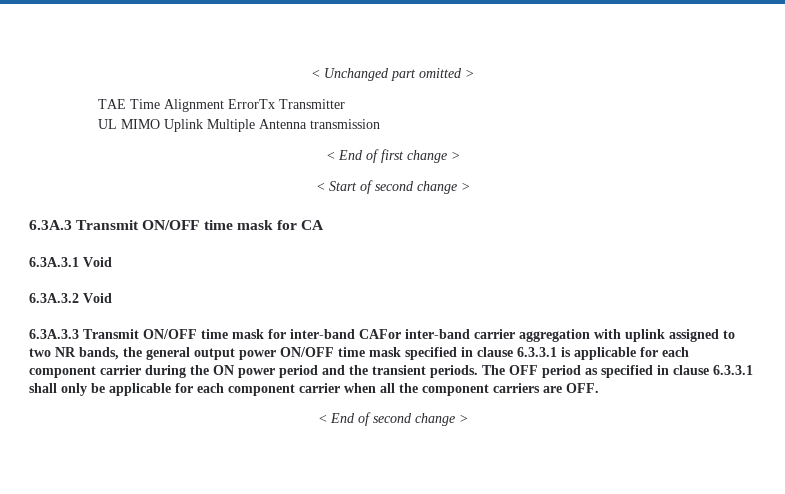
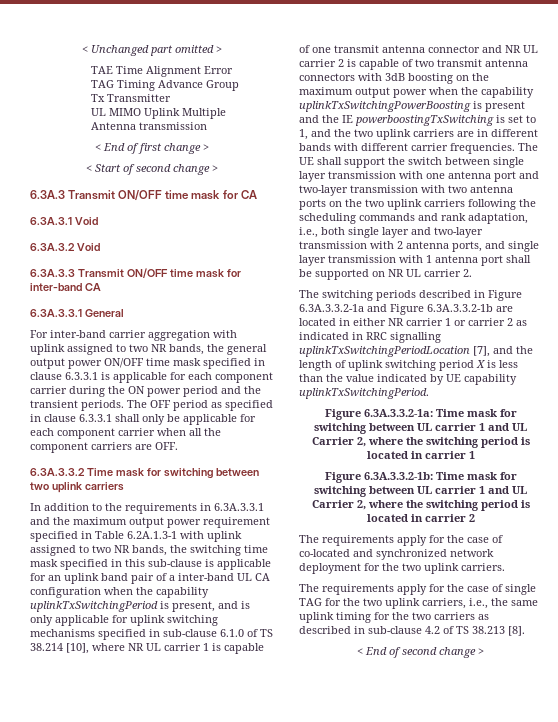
[227,99,275,109] ErrorTx -> [203,66,233,74] [90,80,239,91] [90,94,105,102] Error // TAG Timing Advance Group // Tx
[359,329,401,339] CAFor -> [84,283,101,291] [30,309,124,317] [30,330,48,338] CA // 6.3A.3.3.1 General // For
(599, 388) none -> [30,468,259,479] [30,482,124,493] [30,503,264,514] [30,517,270,528] [30,531,242,542] [30,545,268,556] [30,559,271,570] [30,573,270,584] [30,587,209,598] [30,601,250,612] [30,615,218,626] [30,629,273,640] [30,643,264,654] [299,45,538,53] [299,59,528,70] [299,73,489,84] [299,87,534,98] [299,101,525,112] [299,115,536,126] [299,129,538,140] [299,143,538,154] [299,157,524,168] [299,171,539,182] [299,185,513,196] [299,199,536,210] [299,213,528,224] [299,227,483,238] [299,241,539,252] [299,255,531,266] [299,269,472,280] [299,290,522,301] [299,304,513,315] [299,318,527,326] [299,332,441,343] [299,346,533,357] [299,360,518,371] [299,374,517,385] [299,388,429,399] [324,409,517,420] [314,423,527,434] [311,437,530,448] [366,451,475,459] [324,472,517,483] [314,486,527,497] [311,500,530,511] [366,514,475,522] [299,535,503,546] [299,549,494,560] [299,563,505,574] [299,584,536,595] [299,598,538,609] [299,612,489,623] [299,626,525,636] // 6.3A.3.3.2 Time mask for switching between two uplink carriers // In addition to the requirements in 6.3A.3.3.1 and the maximum output power requirement specified in Table 6.2A.1.3-1 with uplink assigned to two NR bands, the switching time mask specified in this sub-clause is applicable for an uplink band pair of a inter-band UL CA configuration when the capability uplinkTxSwitchingPeriod is present, and is only applicable for uplink switching mechanisms specified in sub-clause 6.1.0 of TS 38.214 [10], where NR UL carrier 1 is capable of one transmit antenna connector and NR UL carrier 2 is capable of two transmit antenna connectors with 3dB boosting on the maximum output power when the capability uplinkTxSwitchingPowerBoosting is present and the IE powerboostingTxSwitching is set to 1, and the two uplink carriers are in different bands with different carrier frequencies. The UE shall support the switch between single layer transmission with one antenna port and two-layer transmission with two antenna ports on the two uplink carriers following the scheduling commands and rank adaptation, i.e., both single layer and two-layer transmission with 2 antenna ports, and single layer transmission with 1 antenna port shall be supported on NR UL carrier 2. // The switching periods described in Figure 6.3A.3.3.2-1a and Figure 6.3A.3.3.2-1b are located in either NR carrier 1 or carrier 2 as indicated in RRC signalling uplinkTxSwitchingPeriodLocation [7], and the length of uplink switching period X is less than the value indicated by UE capability uplinkTxSwitchingPeriod. // Figure 6.3A.3.3.2-1a: Time mask for switching between UL carrier 1 and UL Carrier 2, where the switching period is located in carrier 1 // Figure 6.3A.3.3.2-1b: Time mask for switching between UL carrier 1 and UL Carrier 2, where the switching period is located in carrier 2 // The requirements apply for the case of co-located and synchronized network deployment for the two uplink carriers. // The requirements apply for the case of single TAG for the two uplink carriers, i.e., the same uplink timing for the two carriers as described in sub-clause 4.2 of TS 38.213 [8].

